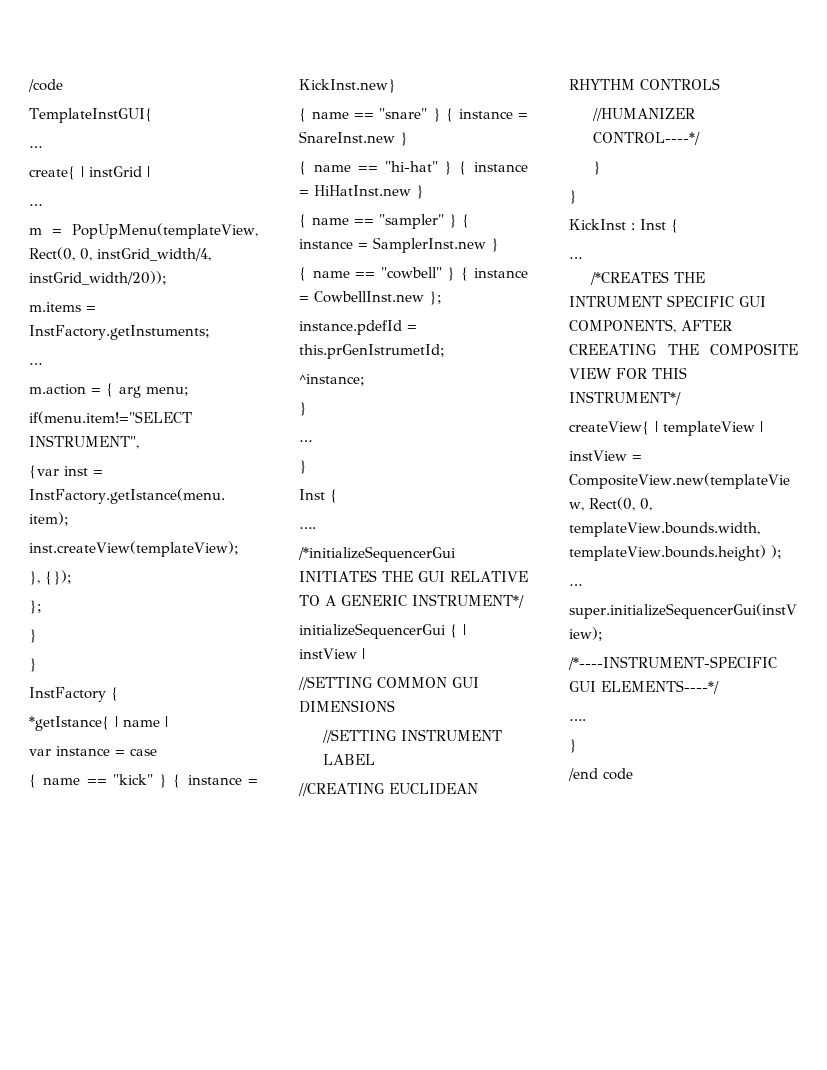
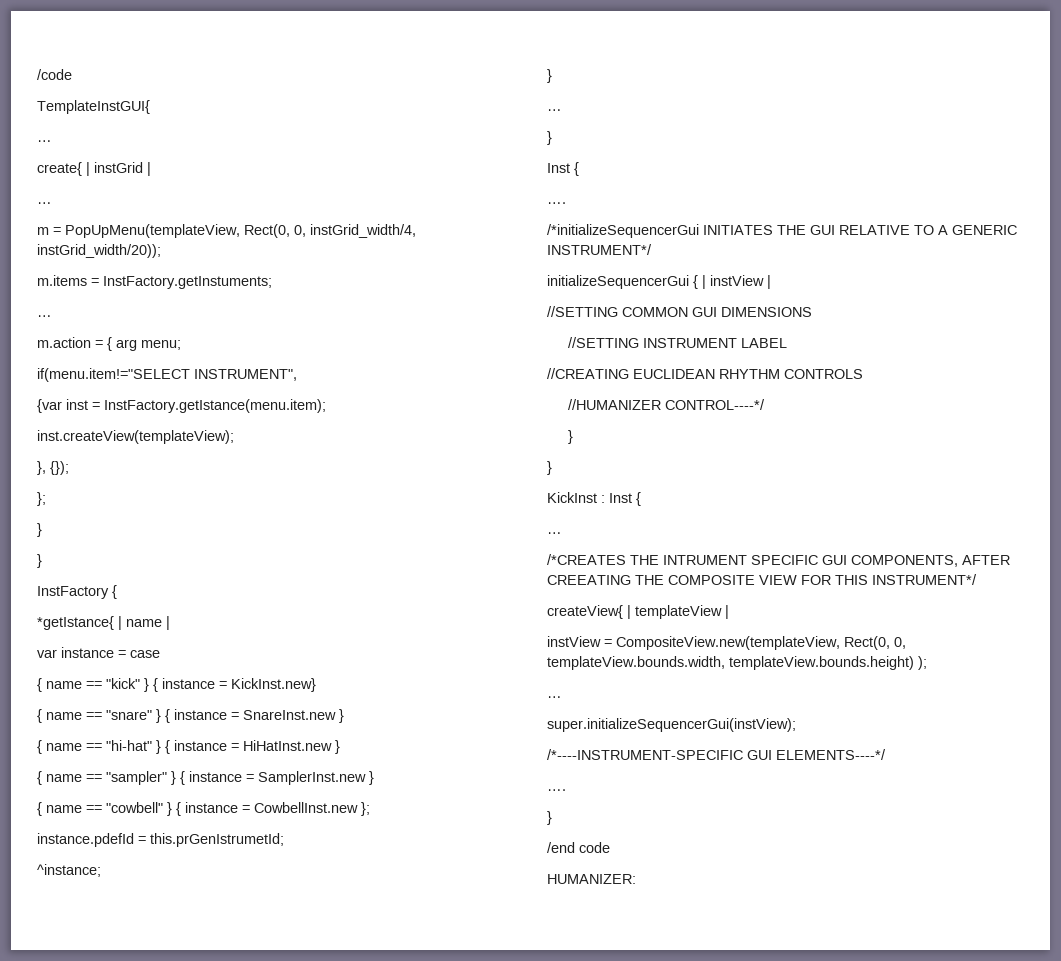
(633, 774) none -> [547,874,636,884] // HUMANIZER:

